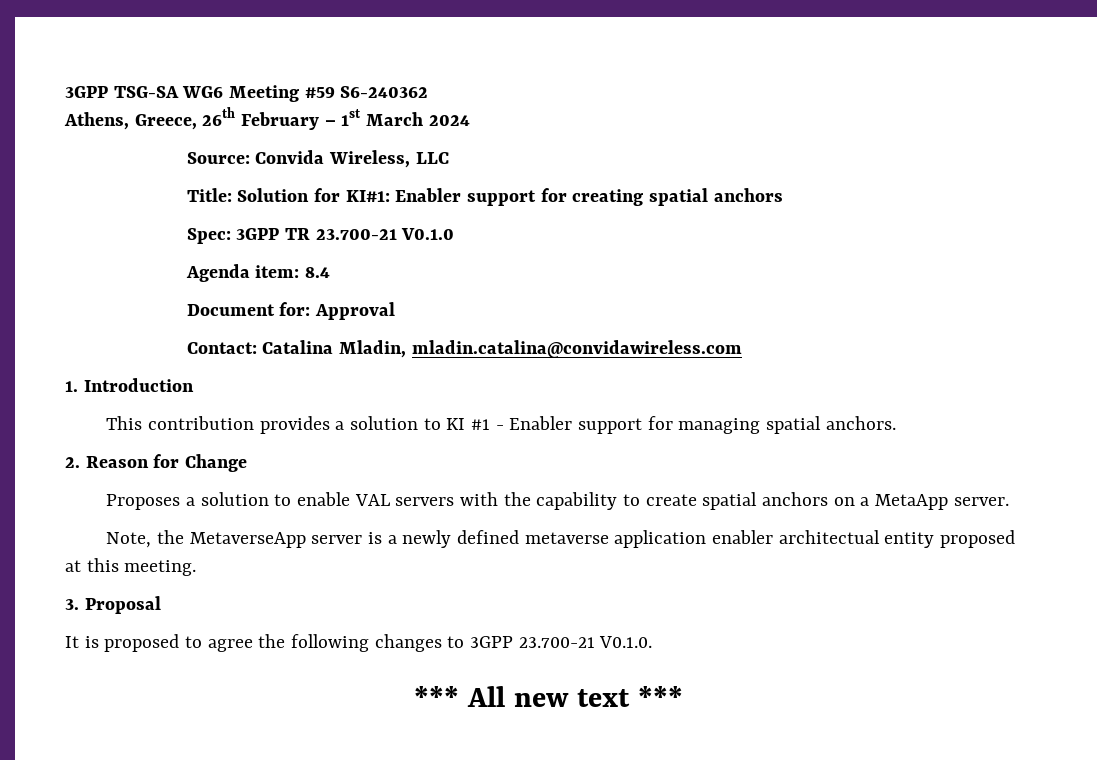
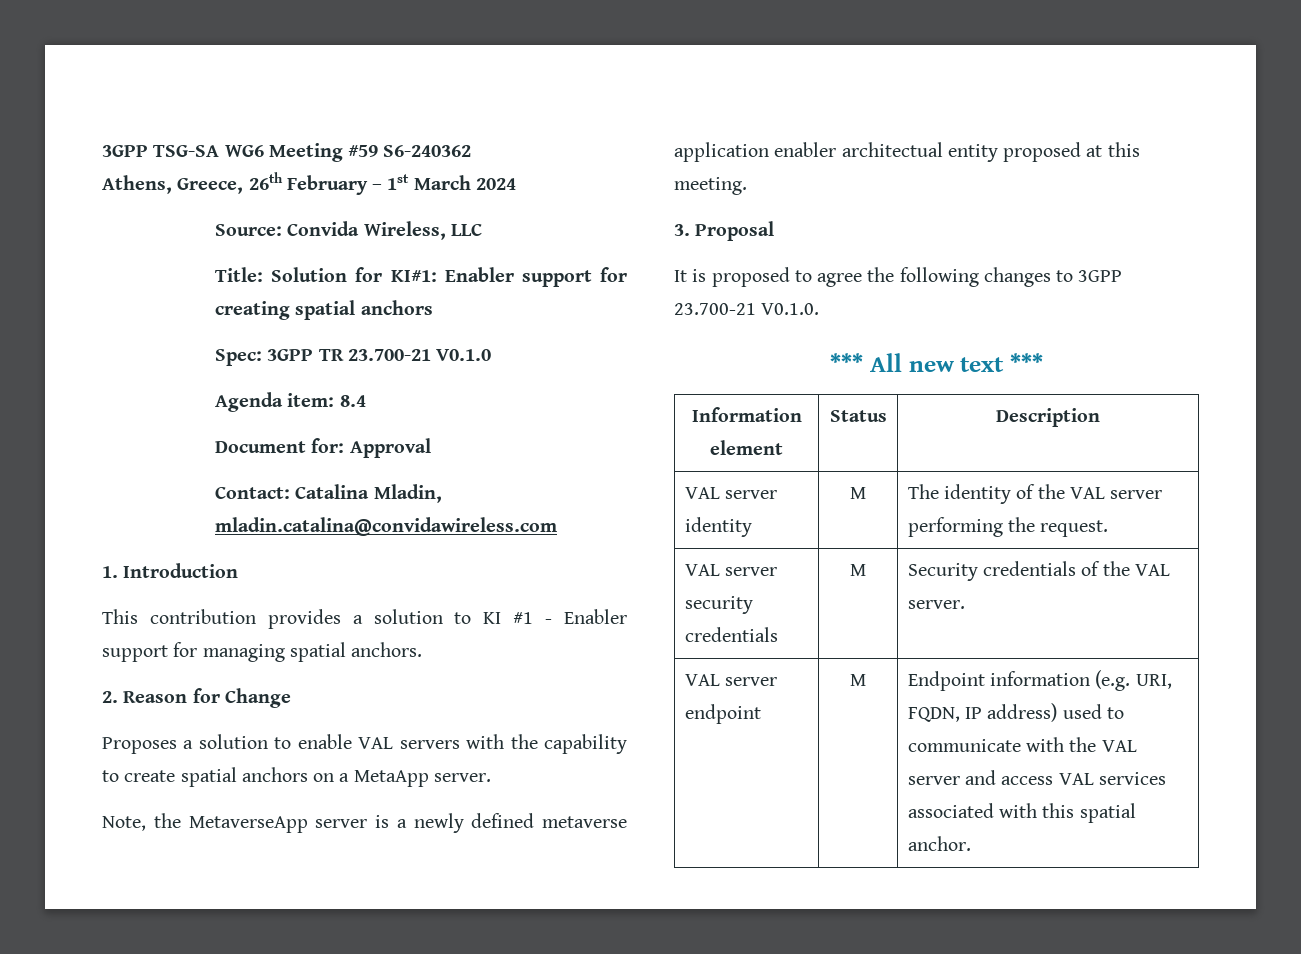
(684, 696) none -> [691,407,802,422] [710,440,783,455] [829,410,887,422] [996,408,1100,427] [684,487,778,499] [684,517,752,537] [850,487,866,499] [907,484,1163,504] [907,517,1109,537] [684,564,778,576] [684,596,753,614] [684,627,778,642] [850,564,866,576] [907,561,1170,581] [907,600,965,609] [684,674,778,686] [684,704,761,724] [850,674,866,686] [907,670,1172,691] [907,703,1124,722] [907,737,1137,752] [907,770,1166,785] [907,803,1136,823] [907,836,971,851] // Information element | Status | Description // VAL server identity | M | The identity of the VAL server performing the request. // VAL server security credentials | M | Security credentials of the VAL server. // VAL server endpoint | M | Endpoint information (e.g. URI, FQDN, IP address) used to communicate with the VAL server and access VAL services associated with this spatial anchor.

